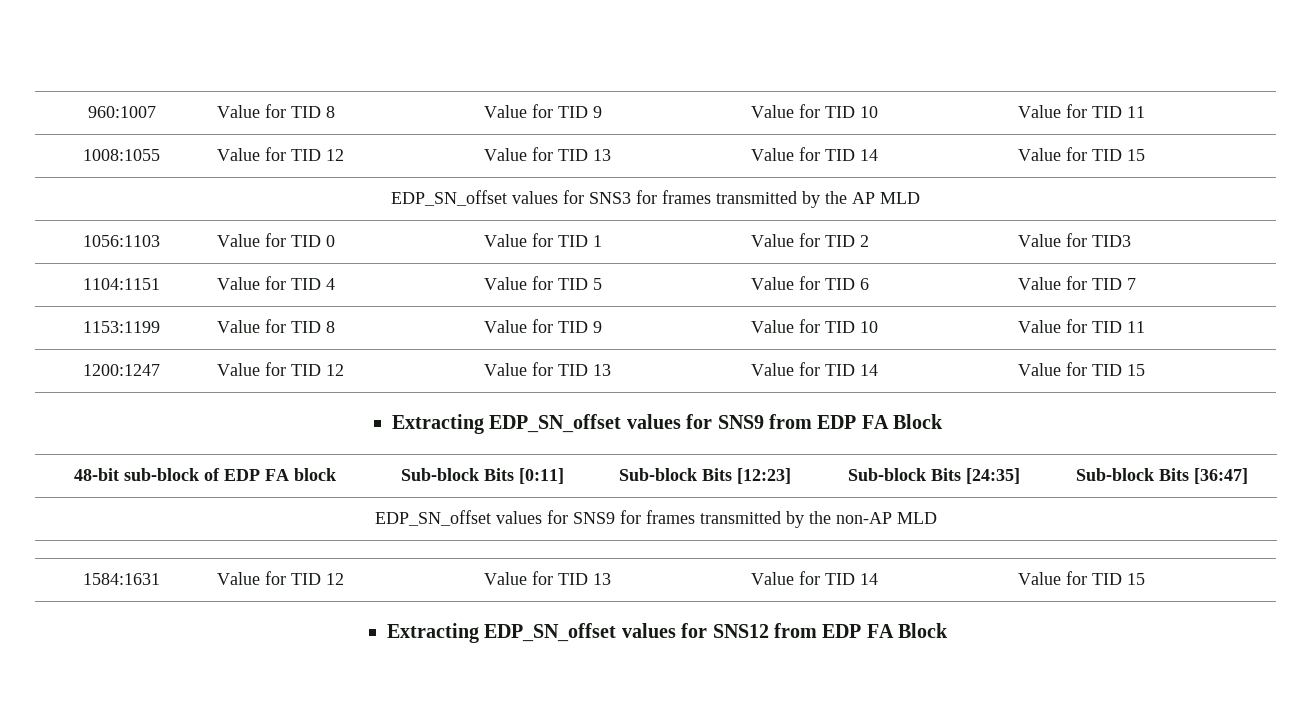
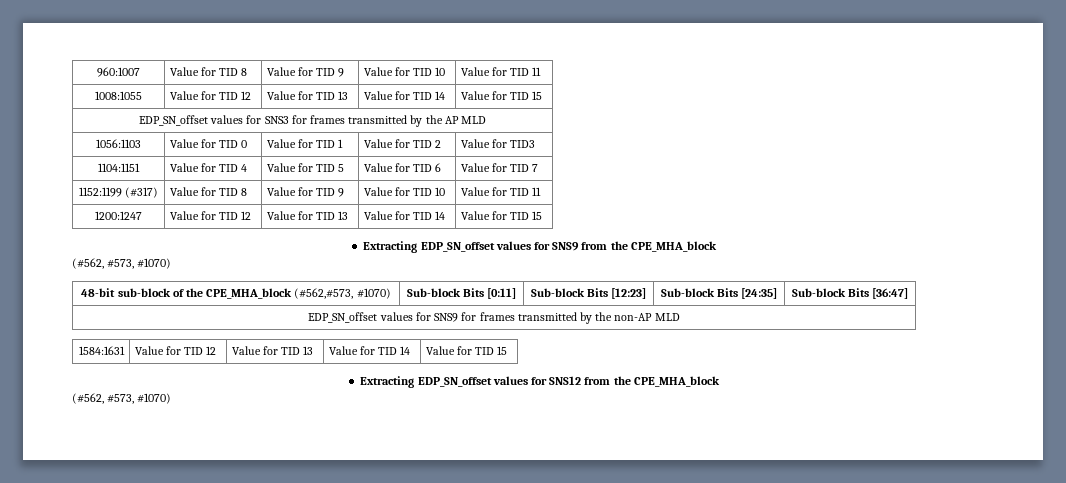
[83,321,160,333] 1153:1199 -> [78,187,159,198] 1152:1199 (#317)
[817,414,944,429] EDP FA Block -> [610,241,717,252] [72,258,172,269] the CPE_MHA_block // (#562, #573, #1070)
[223,468,336,481] EDP FA block -> [186,288,391,299] the CPE_MHA_block (#562,#573, #1070)
[822,623,949,638] EDP FA Block -> [613,376,720,387] [72,393,172,404] the CPE_MHA_block // (#562, #573, #1070)

